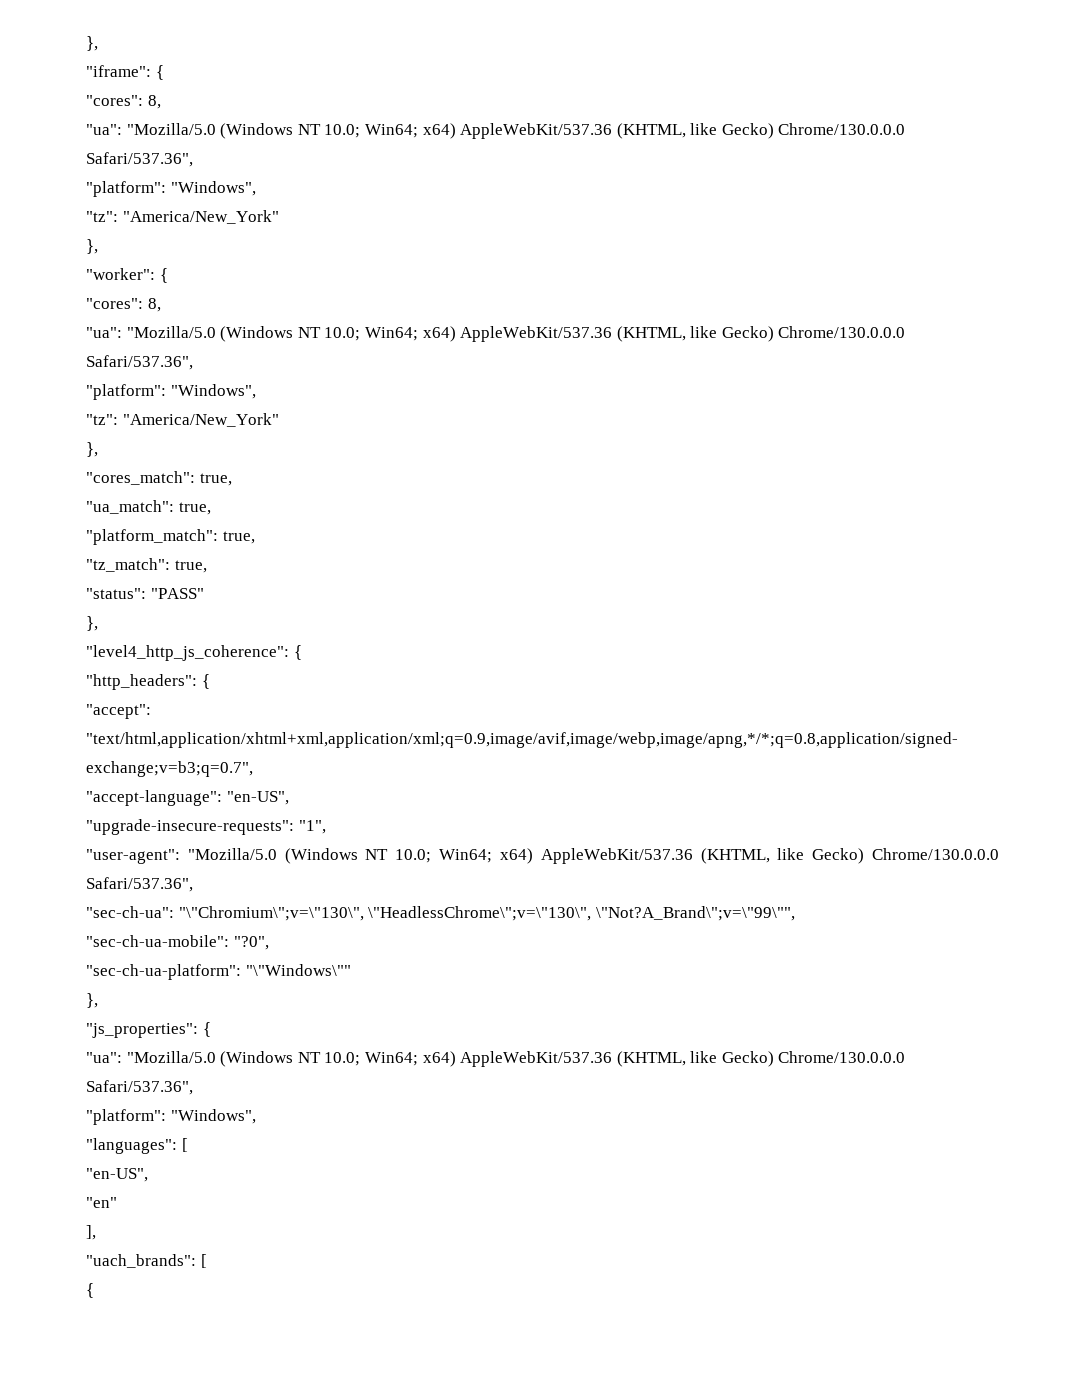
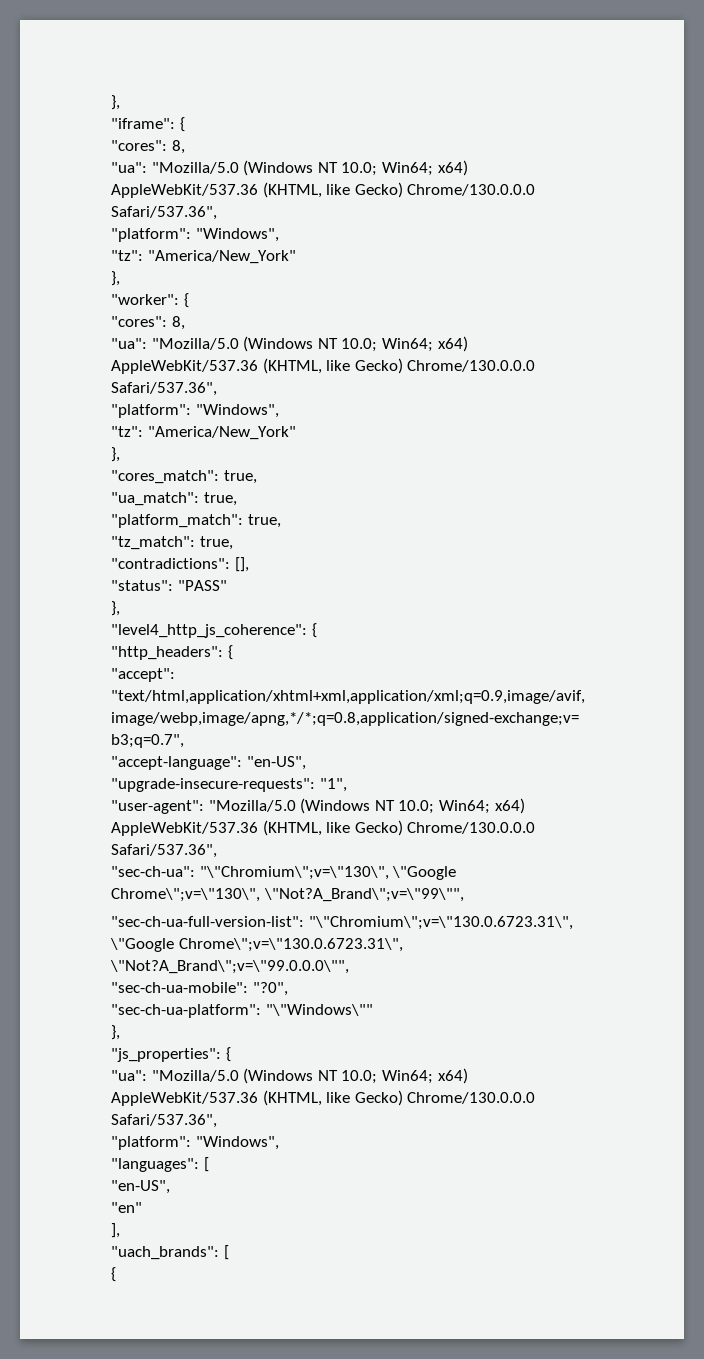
(207, 566) none -> [111,557,249,572] // "contradictions": [],
[368,906,592,921] \"HeadlessChrome\";v=\"130\", -> [392,866,457,880] [111,888,260,902] \"Google Chrome\";v=\"130\",
(795, 913) none -> [111,916,573,930] [110,938,403,952] [110,960,349,974] // "sec-ch-ua-full-version-list": "\"Chromium\";v=\"130.0.6723.31\", \"Google Chrome\";v=\"130.0.6723.31\", \"Not?A_Brand\";v=\"99.0.0.0\"",

